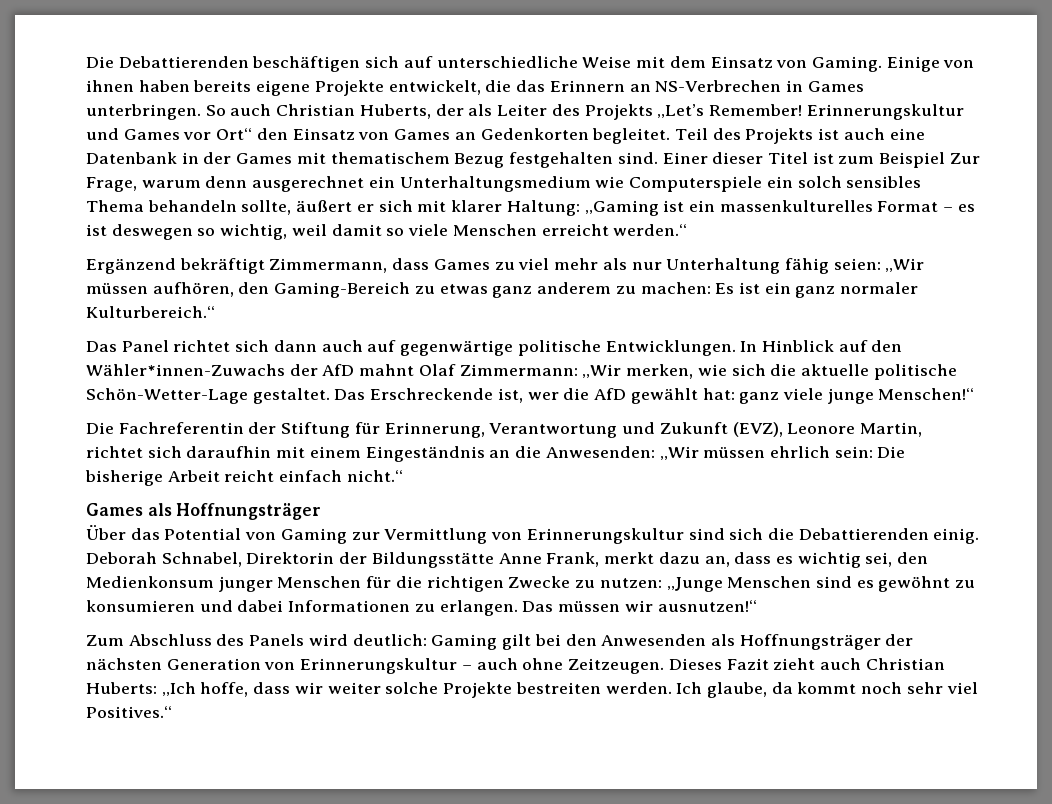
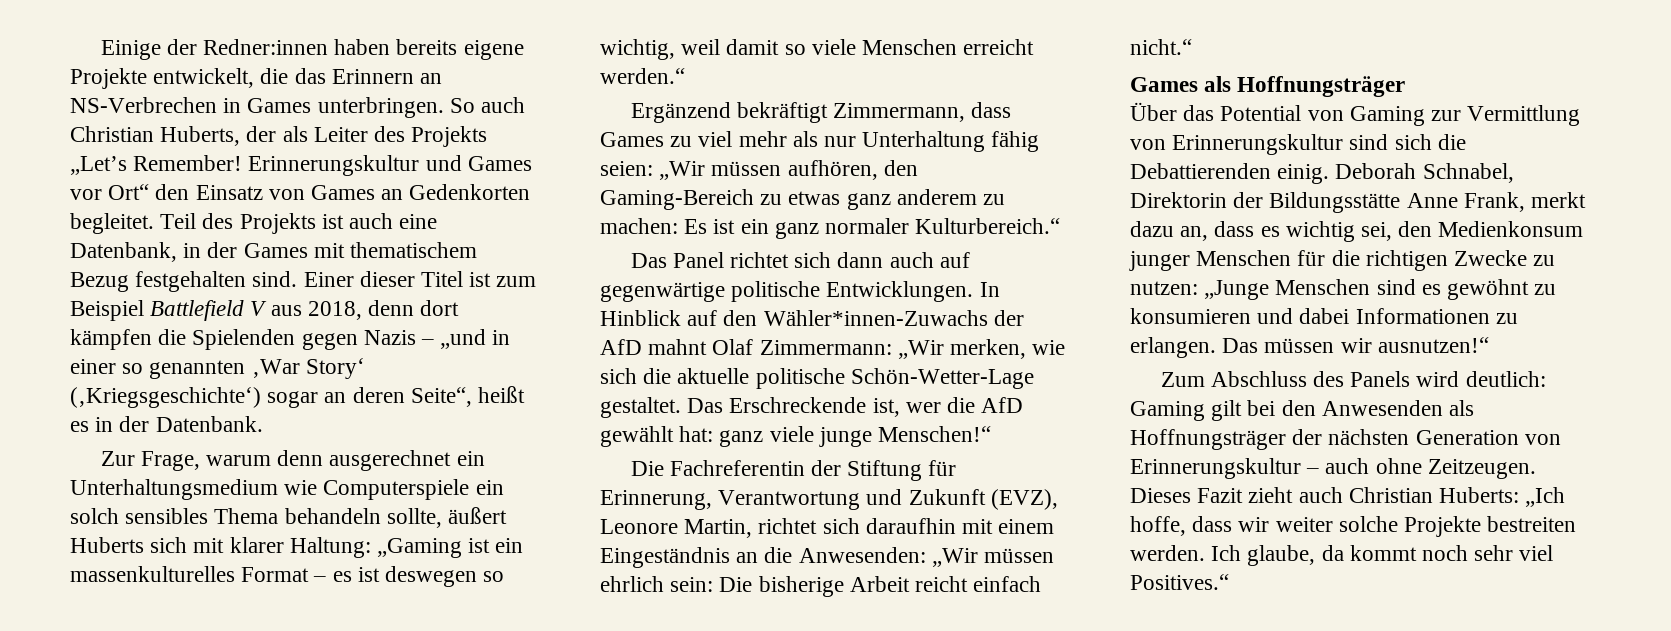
[86,56,975,72] [86,80,134,92] Die Debattierenden beschäftigen sich auf unterschiedliche Weise mit dem Einsatz von Gaming. Einige von ihnen -> [100,39,328,60] Einige der Redner:innen
[86,152,177,164] Datenbank -> [70,242,177,262] Datenbank,
(946, 160) none -> [150,300,460,321] [70,329,511,350] [70,358,365,379] [70,386,526,408] [70,416,263,432] Battlefield V aus 2018, denn dort kämpfen die Spielenden gegen Nazis – „und in einer so genannten ‚War Story‘ (‚Kriegsgeschichte‘) sogar an deren Seite“, heißt es in der Datenbank. //
[356,204,374,212] er -> [70,537,144,553] Huberts

